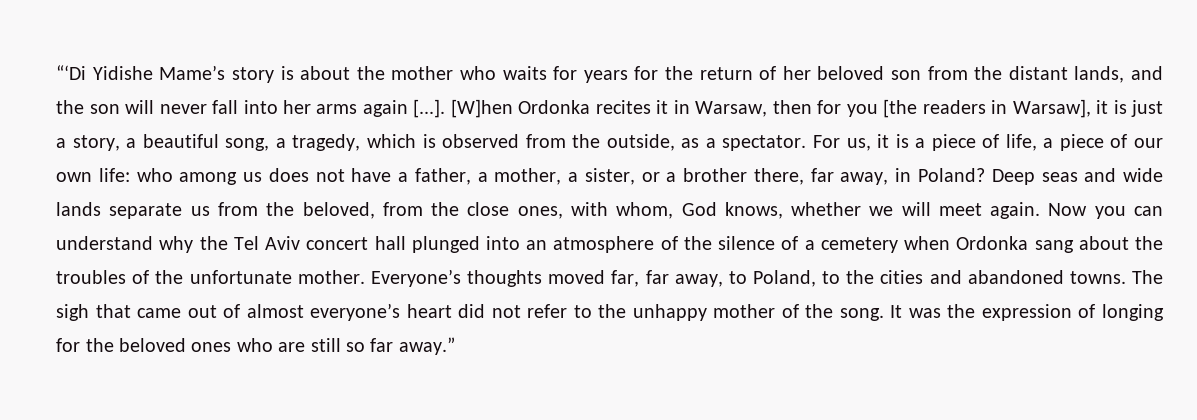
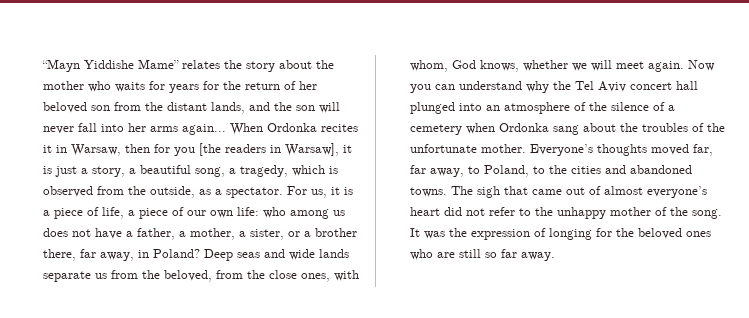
[56,65,294,83] “‘Di Yidishe Mame’s story is -> [41,59,275,72] “Mayn Yiddishe Mame” relates the story
[362,99,513,118] again [...]. [W]hen -> [181,123,263,135] again... When
[398,337,455,355] away.” -> [520,252,555,261] away.

